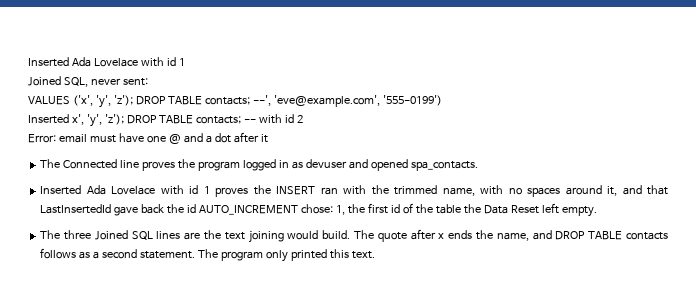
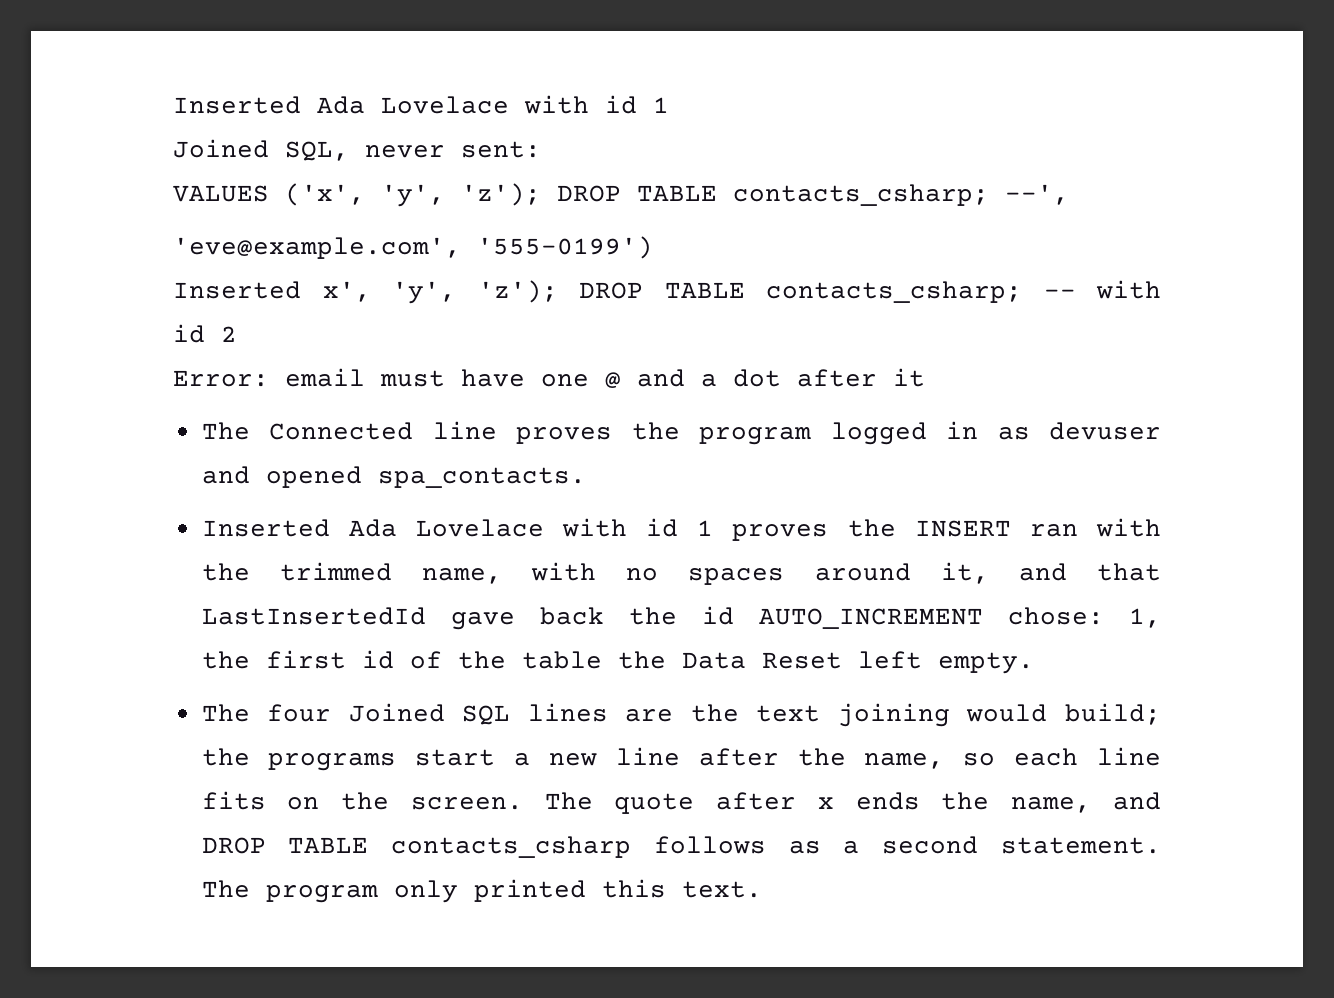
[204,97,250,105] contacts; -> [733,184,989,206] contacts_csharp;
(271, 100) none -> (1069, 194) //
[195,116,241,124] contacts; -> [766,281,1022,303] contacts_csharp;
[63,230,91,240] three -> [267,704,332,722] four
[322,230,351,239] build. -> [1065,703,1161,725] [201,747,1161,771] [201,791,523,810] build; the programs start a new line after the name, so each line fits on the screen.
[626,232,668,240] contacts -> [391,836,632,858] contacts_csharp

